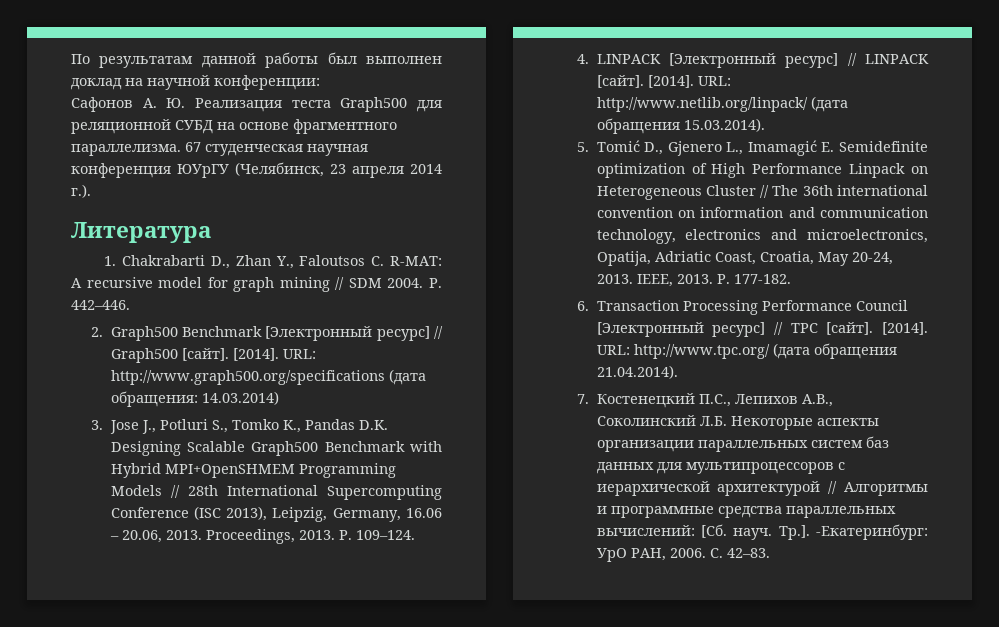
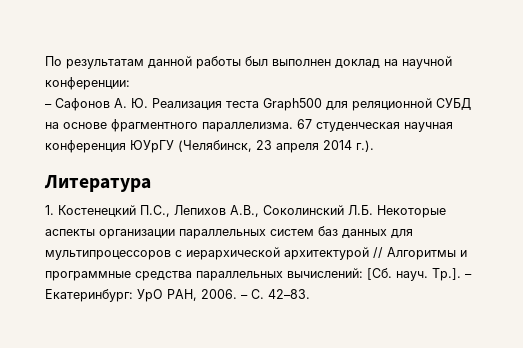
(320, 82) none -> [45,104,52,108] –
[122,255,442,269] [71,277,442,292] [71,300,130,310] [90,326,443,341] [110,348,316,363] [110,369,426,385] [110,391,279,407] [90,419,388,434] [110,441,442,456] [110,463,396,478] [110,485,442,500] [110,506,442,522] [109,529,415,544] [576,53,929,68] [596,75,731,88] [596,96,848,112] [596,118,765,134] [576,140,928,156] [596,163,928,178] [596,185,928,200] [596,207,928,218] [596,229,928,244] [596,251,893,266] [596,274,791,287] [576,300,908,315] [596,322,929,337] [596,343,897,359] [596,365,678,379] [576,394,589,404] Chakrabarti D., Zhan Y., Faloutsos C. R-MAT: A recursive model for graph mining // SDM 2004. P. 442–446. // 2. Graph500 Benchmark [Электронный ресурс] // Graph500 [сайт]. [2014]. URL: http://www.graph500.org/specifications (дата обращения: 14.03.2014) // 3. Jose J., Potluri S., Tomko K., Pandas D.K. Designing Scalable Graph500 Benchmark with Hybrid MPI+OpenSHMEM Programming Models // 28th International Supercomputing Conference (ISC 2013), Leipzig, Germany, 16.06 – 20.06, 2013. Proceedings, 2013. P. 109–124. // 4. LINPACK [Электронный ресурс] // LINPACK [сайт]. [2014]. URL: http://www.netlib.org/linpack/ (дата обращения 15.03.2014). // 5. Tomić D., Gjenero L., Imamagić E. Semidefinite optimization of High Performance Linpack on Heterogeneous Cluster // The 36th international convention on information and communication technology, electronics and microelectronics, Opatija, Adriatic Coast, Croatia, May 20-24, 2013. IEEE, 2013. P. 177-182. // 6. Transaction Processing Performance Council [Электронный ресурс] // TPC [сайт]. [2014]. URL: http://www.tpc.org/ (дата обращения 21.04.2014). // 7. -> (54, 210) none
[816,524,928,540] -Екатеринбург: -> [465,274,472,278] [45,289,133,302] – Екатеринбург:
(706, 553) none -> [241,295,248,299] –

